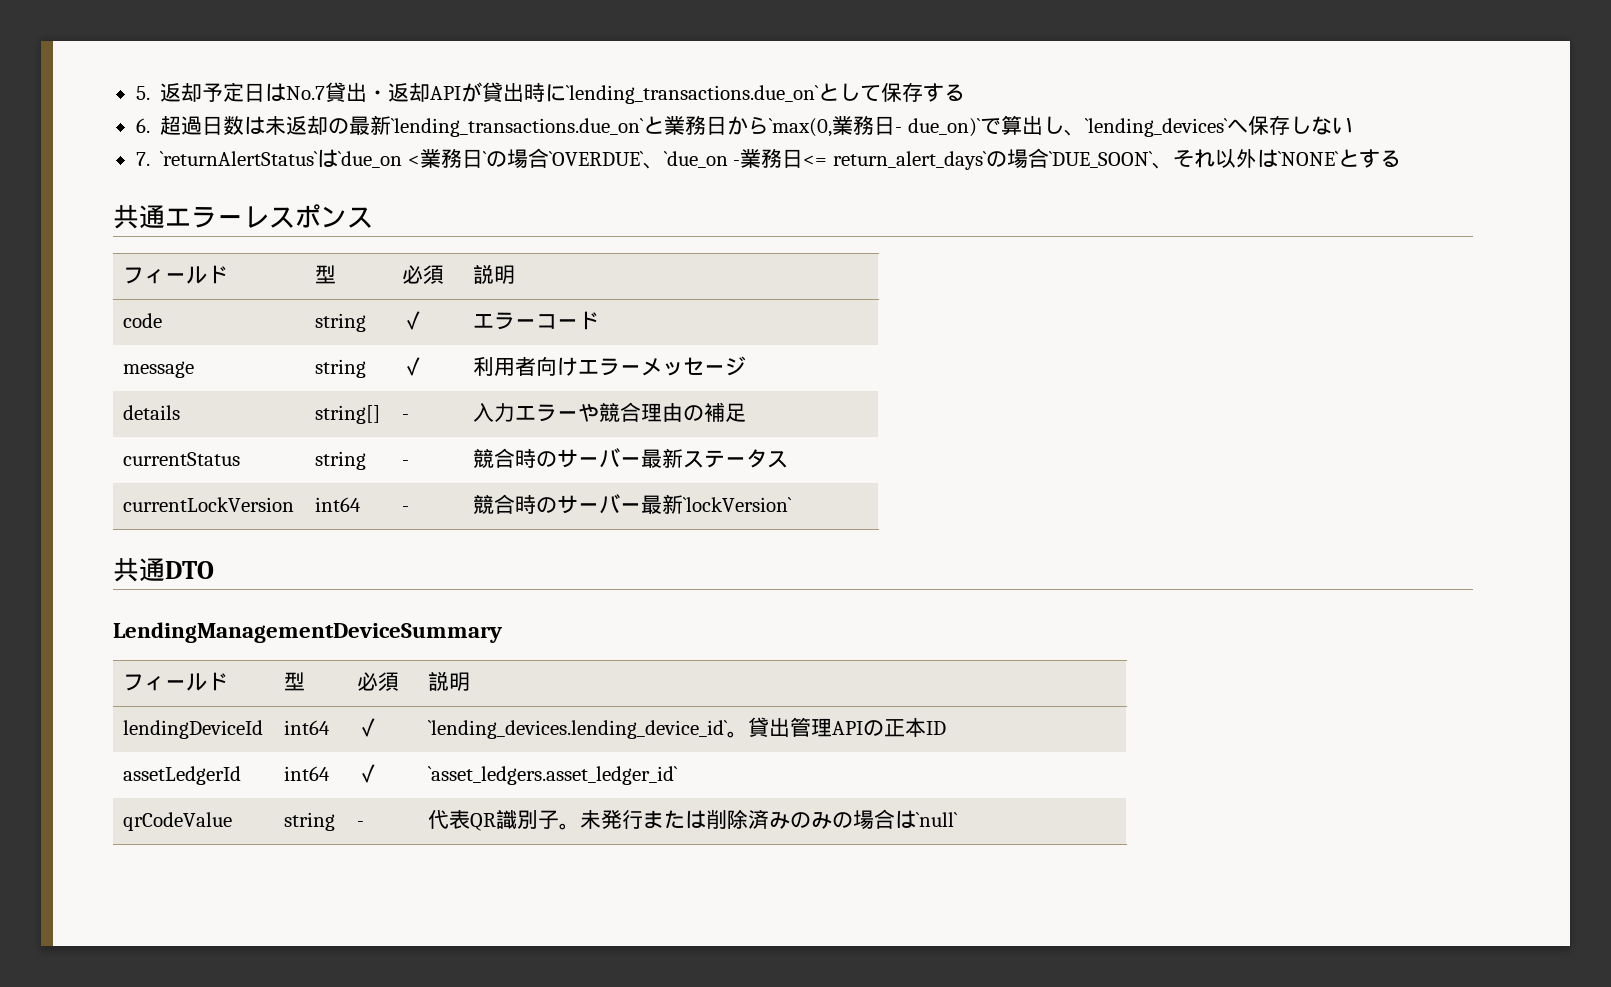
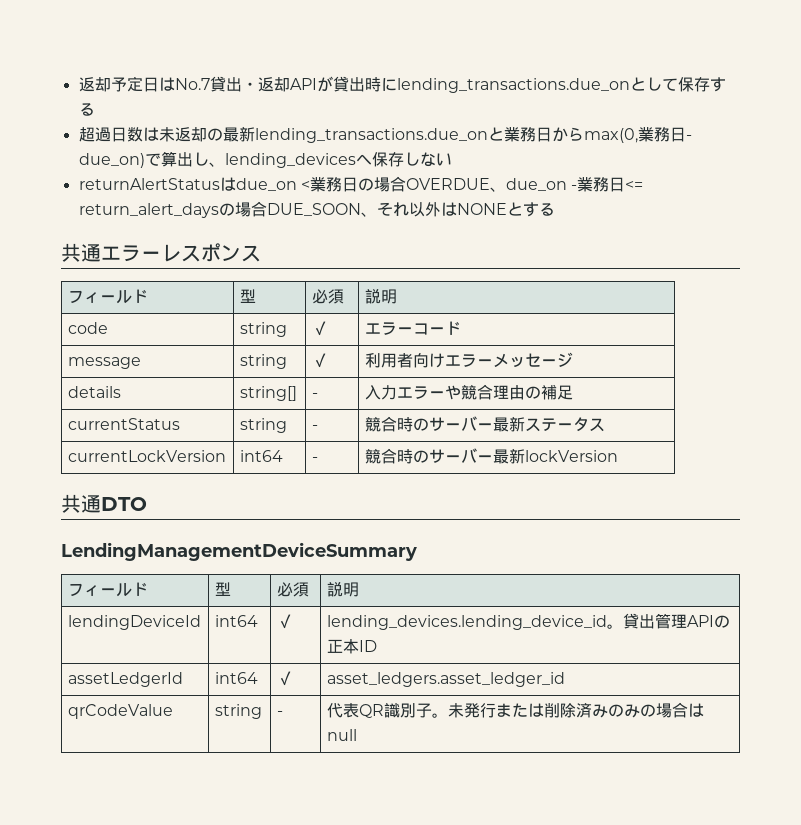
[135,86,150,100] 5. -> (78, 84) none
[566,85,820,104] `lending_transactions.due_on` -> [396,78,630,93] lending_transactions.due_on
[135,118,150,133] 6. -> (95, 109) none
[391,118,645,137] `lending_transactions.due_on` -> [254,128,488,143] lending_transactions.due_on
[769,118,833,137] `max(0, -> [583,128,638,143] max(0,
[907,118,981,137] due_on)` -> [78,153,145,168] due_on)
[1084,118,1228,137] `lending_devices` -> [224,153,356,168] lending_devices
[135,148,1153,170] 7. `returnAlertStatus`は`due_on <業務日`の場合`OVERDUE`、`due_on -業務日<= return_alert_days`の場合`DUE_SOON` -> [78,176,644,192] [78,201,361,218] returnAlertStatusはdue_on <業務日の場合OVERDUE、due_on -業務日<= return_alert_daysの場合DUE_SOON
[1256,149,1339,168] は`NONE` -> [440,202,507,216] はNONE
[683,497,793,512] `lockVersion` -> [524,450,618,462] lockVersion
[428,720,729,739] `lending_devices.lending_device_id` -> [326,615,607,630] lending_devices.lending_device_id
[428,766,679,785] `asset_ledgers.asset_ledger_id` -> [326,672,565,687] asset_ledgers.asset_ledger_id
[916,812,959,827] `null` -> [326,729,357,741] null

